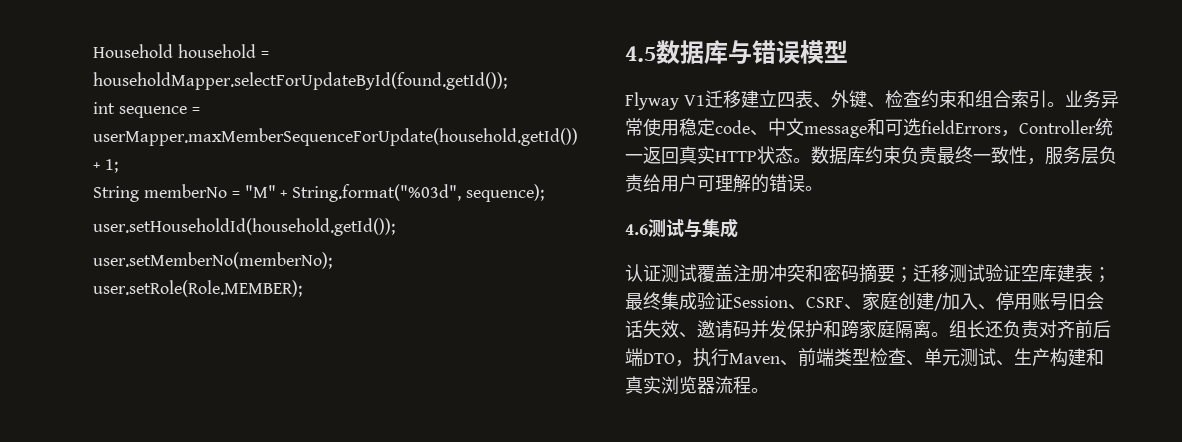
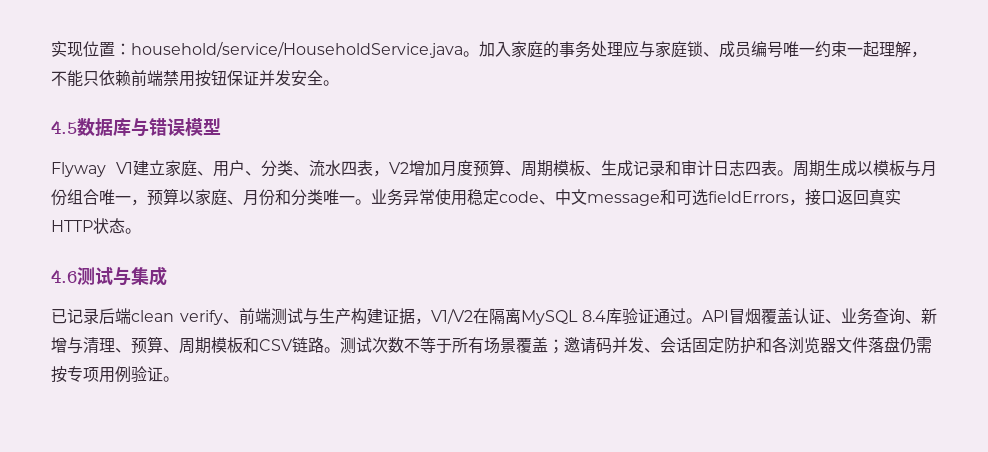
[93,44,269,58] [93,72,507,90] [93,102,200,118] [93,128,578,146] [93,159,118,173] [93,184,545,202] [93,218,395,236] [93,252,332,269] [93,280,302,297] Household household = householdMapper.selectForUpdateById(found.getId()); // int sequence = userMapper.maxMemberSequenceForUpdate(household.getId()) + 1; // String memberNo = "M" + String.format("%03d", sequence); // user.setHouseholdId(household.getId()); // user.setMemberNo(memberNo); // user.setRole(Role.MEMBER); -> [51,40,927,58] [51,70,339,87] 实现位置：household/service/HouseholdService.java。加入家庭的事务处理应与家庭锁、成员编号唯一约束一起理解，不能只依赖前端禁用按钮保证并发安全。
[704,90,1047,108] 迁移建立四表、外键、检查约束和组合索引 -> [132,159,937,177] [51,188,355,206] 建立家庭、用户、分类、流水四表，V2增加月度预算、周期模板、生成记录和审计日志四表。周期生成以模板与月份组合唯一，预算以家庭、月份和分类唯一
[1019,118,1113,136] [625,154,643,162] Controller统一 -> [805,189,837,206] 接口
[811,146,1117,165] [625,174,823,193] [625,218,738,238] [625,264,1111,283] [625,292,1104,311] [625,320,1111,339] [625,348,1104,367] [625,376,751,394] 数据库约束负责最终一致性，服务层负责给用户可理解的错误。 // 4.6测试与集成 // 认证测试覆盖注册冲突和密码摘要；迁移测试验证空库建表；最终集成验证Session、CSRF、家庭创建/加入、停用账号旧会话失效、邀请码并发保护和跨家庭隔离。组长还负责对齐前后端DTO，执行Maven、前端类型检查、单元测试、生产构建和真实浏览器流程 -> [51,266,167,286] [51,308,937,325] [51,336,932,354] [51,366,163,383] // 4.6测试与集成 // 已记录后端clean verify、前端测试与生产构建证据，V1/V2在隔离MySQL 8.4库验证通过。API冒烟覆盖认证、业务查询、新增与清理、预算、周期模板和CSV链路。测试次数不等于所有场景覆盖；邀请码并发、会话固定防护和各浏览器文件落盘仍需按专项用例验证

